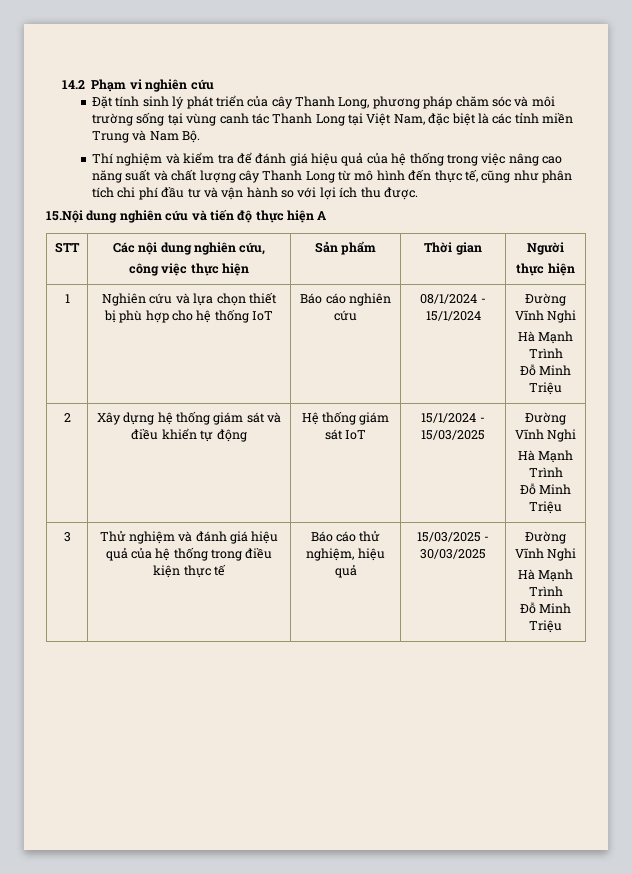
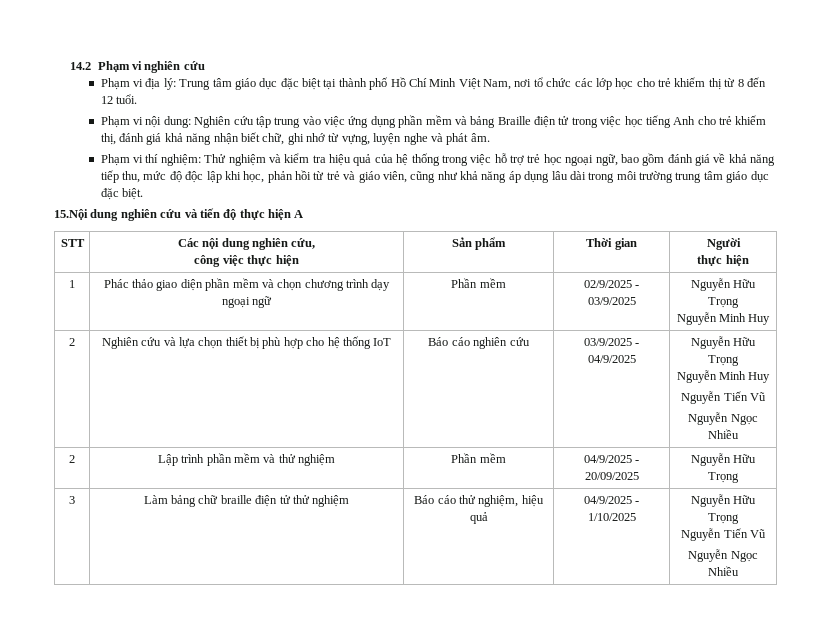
[91,95,555,109] [91,112,573,126] [91,130,201,143] [91,153,113,163] Đặt tính sinh lý phát triển của cây Thanh Long, phương pháp chăm sóc và môi trường sống tại vùng canh tác Thanh Long tại Việt Nam, đặc biệt là các tỉnh miền Trung và Nam Bộ. // Thí -> [100,77,766,90] [100,94,138,104] [100,115,767,128] [100,132,490,145] [100,154,227,166] Phạm vi địa lý: Trung tâm giáo dục đặc biệt tại thành phố Hồ Chí Minh Việt Nam, nơi tổ chức các lớp học cho trẻ khiếm thị từ 8 đến 12 tuổi. // Phạm vi nội dung: Nghiên cứu tập trung vào việc ứng dụng phần mềm và bảng Braille điện tử trong việc học tiếng Anh cho trẻ khiếm thị, đánh giá khả năng nhận biết chữ, ghi nhớ từ vựng, luyện nghe và phát âm. // Phạm vi thí nghiệm: Thử
[236,152,308,166] để đánh giá -> (326, 159) none
[508,153,562,166] [91,169,572,183] [91,186,418,200] nâng cao năng suất và chất lượng cây Thanh Long từ mô hình đến thực tế, cũng như phân tích chi phí đầu tư và vận hành so với lợi ích thu được. -> [494,153,776,166] [100,170,769,183] [100,188,144,200] hỗ trợ trẻ học ngoại ngữ, bao gồm đánh giá về khả năng tiếp thu, mức độ độc lập khi học, phản hồi từ trẻ và giáo viên, cũng như khả năng áp dụng lâu dài trong môi trường trung tâm giáo dục đặc biệt.
(70, 298) none -> [103,278,391,291] [221,296,273,308] [451,278,506,288] [583,280,640,288] [587,297,636,305] [690,278,757,291] [708,297,739,308] [676,312,771,325] [69,338,75,346] | Phác thảo giao diện phần mềm và chọn chương trình dạy ngoại ngữ | Phần mềm | 02/9/2025 - 03/9/2025 | Nguyễn Hữu Trọng // Nguyễn Minh Huy // 2
[420,294,486,304] [425,311,481,321] [525,293,566,306] [514,310,577,323] [517,331,574,344] [528,348,563,358] [519,364,572,376] [529,382,562,395] [63,413,71,422] [96,411,282,425] [131,428,247,442] [301,411,390,425] [324,429,367,440] [421,413,485,423] [421,430,485,440] [525,412,566,425] [514,429,577,442] [517,450,574,463] [528,467,563,477] [519,483,572,495] [529,501,562,514] [63,532,71,542] [99,530,279,544] [105,547,273,561] [153,564,226,578] 08/1/2024 - 15/1/2024 | Đường Vĩnh Nghi // Hà Mạnh Trình // Đỗ Minh Triệu // 2 | Xây dựng hệ thống giám sát và điều khiển tự động | Hệ thống giám sát IoT | 15/1/2024 - 15/03/2025 | Đường Vĩnh Nghi // Hà Mạnh Trình // Đỗ Minh Triệu // 3 | Thử nghiệm và đánh giá hiệu quả của hệ thống trong điều kiện thực tế -> [583,338,640,346] [587,355,636,363] [690,336,757,349] [708,355,739,366] [676,370,771,383] [681,391,766,404] [688,412,758,425] [708,429,739,439] [69,455,75,463] [157,453,336,466] [451,453,506,463] [583,455,640,463] [584,472,639,480] [690,453,757,466] [708,472,739,483] [69,496,75,504] [143,495,350,507] 03/9/2025 - 04/9/2025 | Nguyễn Hữu Trọng // Nguyễn Minh Huy // Nguyễn Tiến Vũ // Nguyễn Ngọc Nhiều // 2 | Lập trình phần mềm và thử nghiệm | Phần mềm | 04/9/2025 - 20/09/2025 | Nguyễn Hữu Trọng // 3 | Làm bảng chữ braille điện tử thử nghiệm
[416,532,490,542] [420,549,486,559] [525,531,566,544] [514,548,577,561] [517,569,574,582] [528,586,563,596] [519,602,572,614] [529,620,562,633] 15/03/2025 - 30/03/2025 | Đường Vĩnh Nghi // Hà Mạnh Trình // Đỗ Minh Triệu -> [583,496,640,504] [587,513,636,521] [690,494,757,507] [708,513,739,524] [681,528,766,541] [688,549,758,562] [708,566,739,576] 04/9/2025 - 1/10/2025 | Nguyễn Hữu Trọng // Nguyễn Tiến Vũ // Nguyễn Ngọc Nhiều

